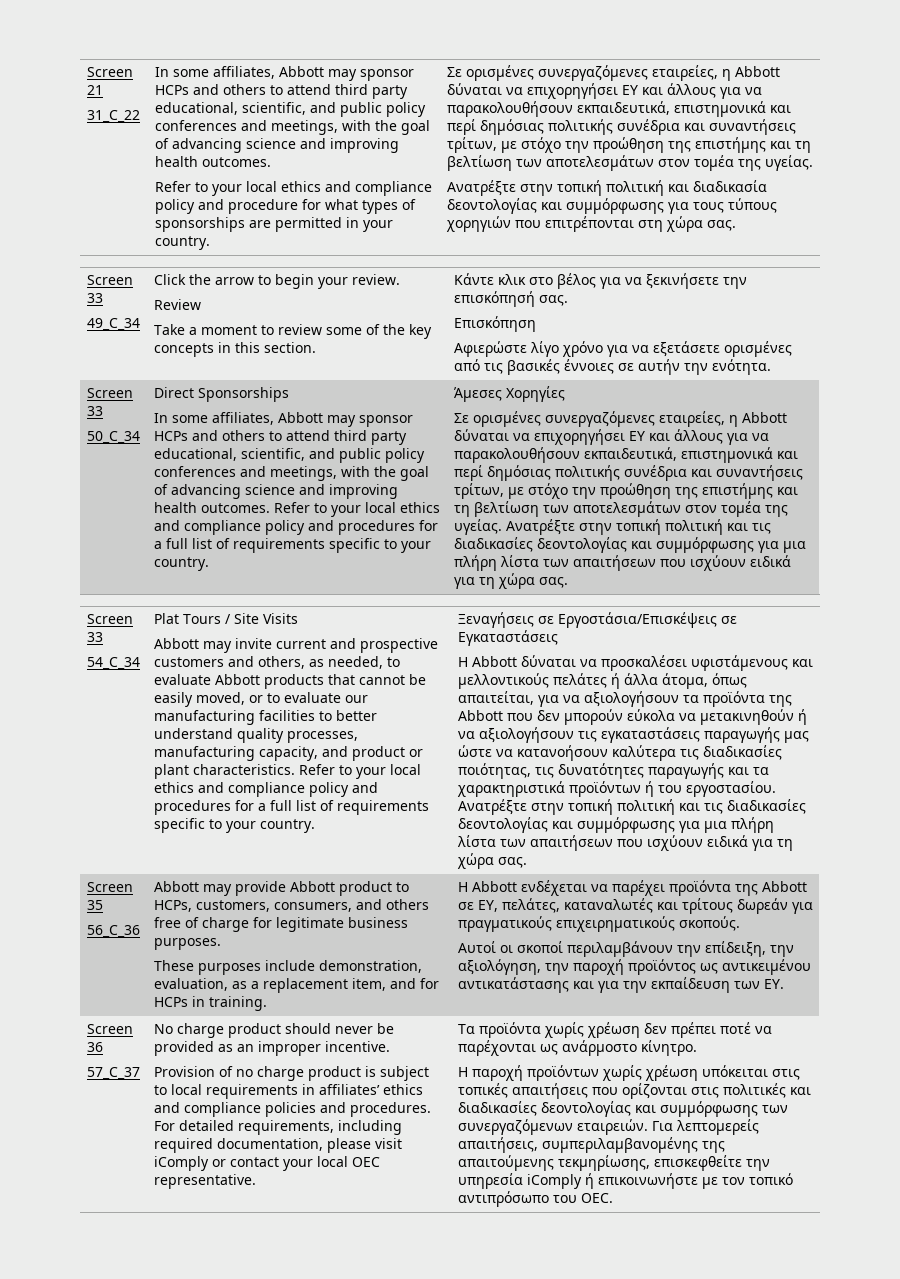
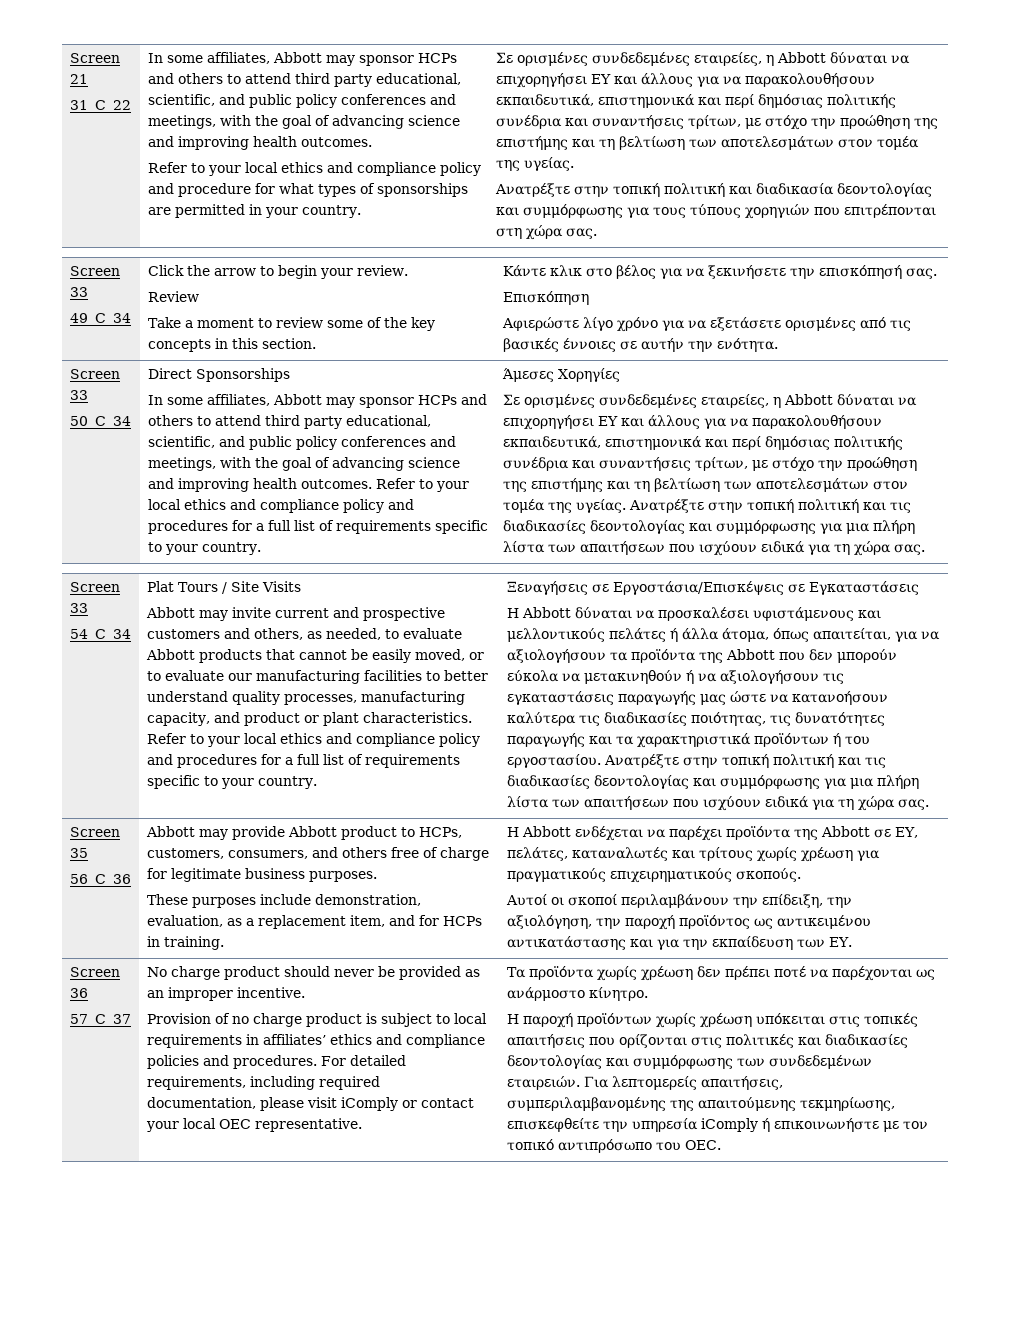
[537,65,648,81] συνεργαζόμενες -> [591,52,690,66] συνδεδεμένες
[544,411,655,427] συνεργαζόμενες -> [598,394,697,408] συνδεδεμένες
[736,898,788,914] δωρεάν -> [756,847,853,862] χωρίς χρέωση
[457,1119,573,1135] συνεργαζόμενων -> [768,1055,872,1069] συνδεδεμένων

